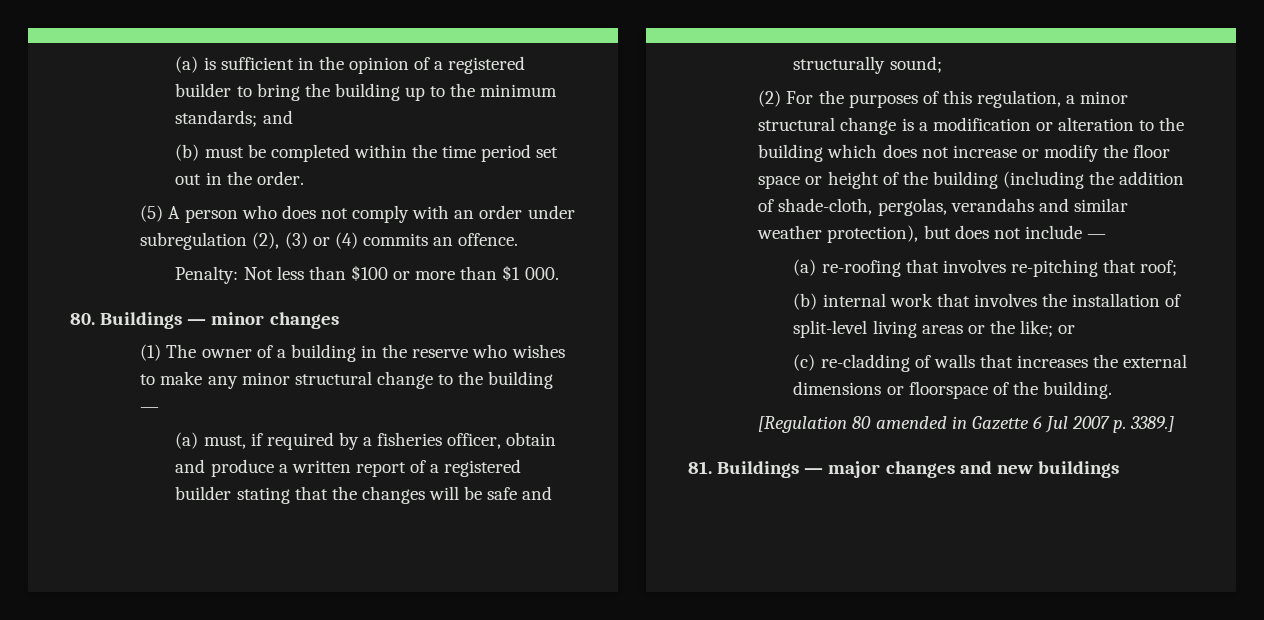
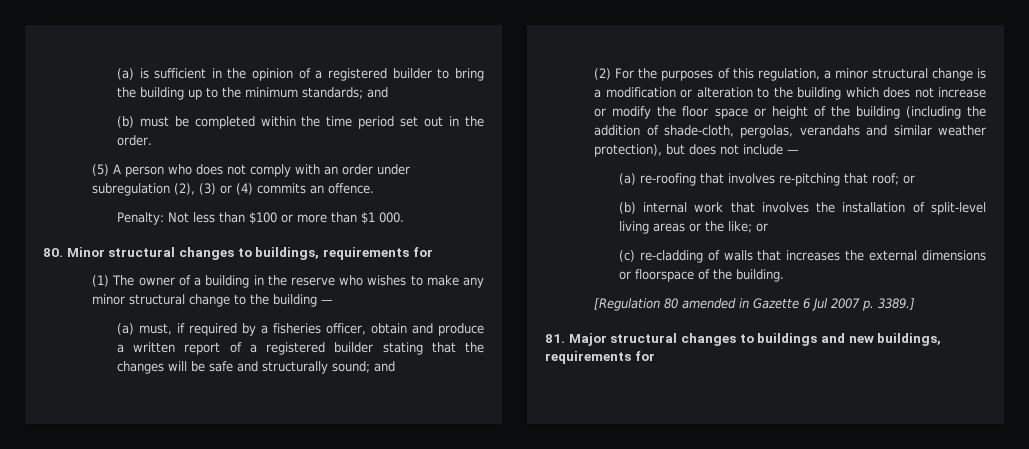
[100,312,339,329] Buildings — minor changes -> [66,247,433,260] Minor structural changes to buildings, requirements for
(942, 64) none -> [373,361,395,372] and
(1178, 268) none -> [902,175,915,184] or
[717,461,1119,478] Buildings — major changes and new buildings -> [568,333,942,346] [545,351,655,364] Major structural changes to buildings and new buildings, requirements for

